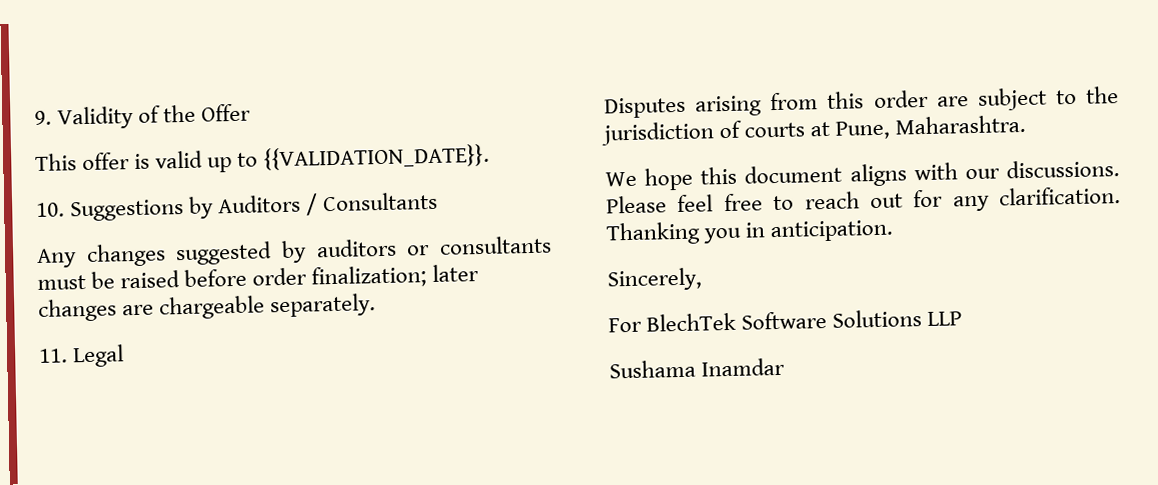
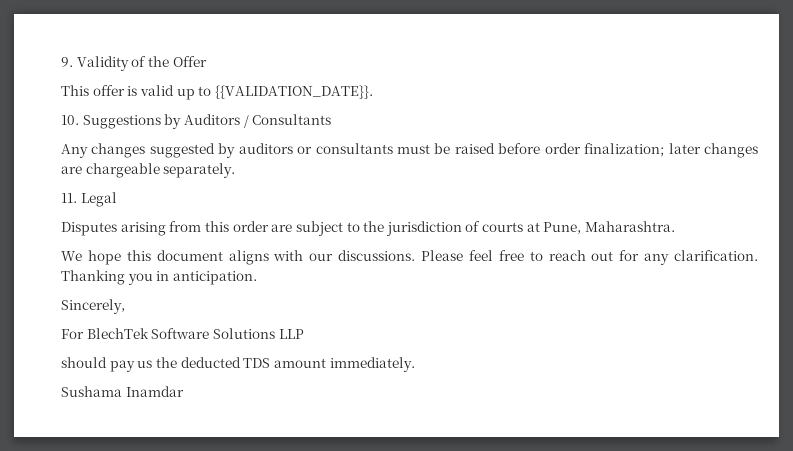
(963, 318) none -> [61,357,415,372] // should pay us the deducted TDS amount immediately.

